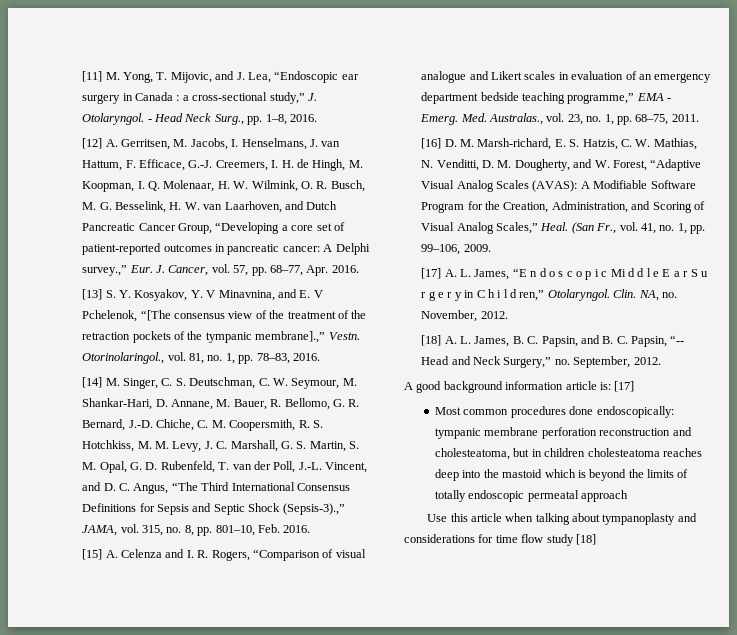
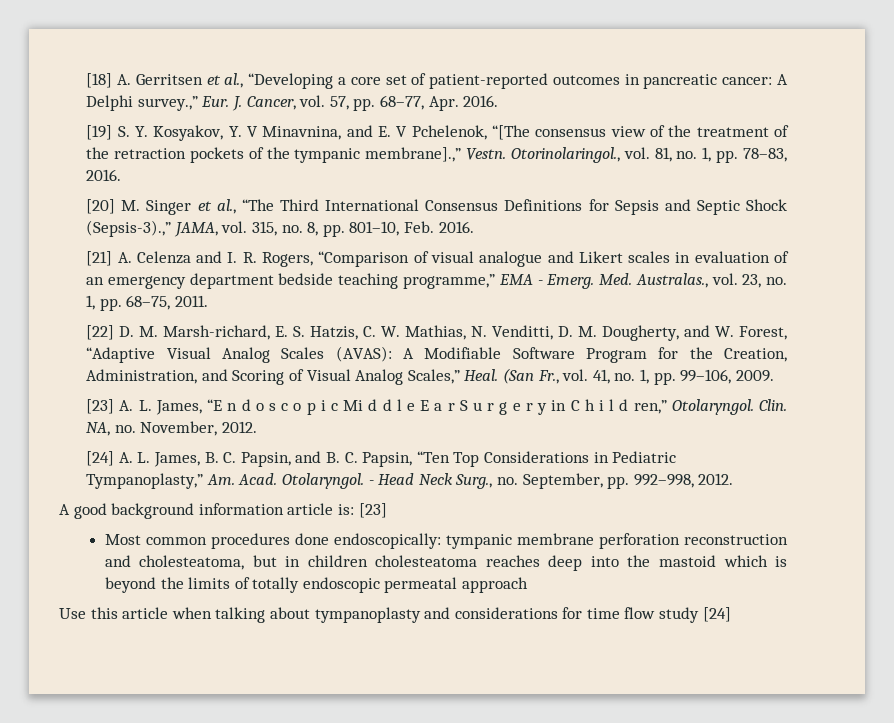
[82,71,359,83] [82,92,317,104] [82,113,317,125] [82,138,341,150] [82,159,363,171] [82,180,365,192] [82,201,338,213] [82,223,213,234] [11] M. Yong, T. Mijovic, and J. Lea, “Endoscopic ear surgery in Canada : a cross-sectional study,” J. Otolaryngol. - Head Neck Surg., pp. 1–8, 2016. // [12] A. Gerritsen, M. Jacobs, I. Henselmans, J. van Hattum, F. Efficace, G.-J. Creemers, I. H. de Hingh, M. Koopman, I. Q. Molenaar, H. W. Wilmink, O. R. Busch, M. G. Besselink, H. W. van Laarhoven, and Dutch Pancreatic Cancer Group, -> [86,73,244,88] [18] A. Gerritsen et al.,
[82,289,103,300] [13] -> [86,125,113,140] [19]
[82,377,357,389] [82,398,360,410] [82,419,323,431] [82,440,360,452] [82,461,368,473] [82,482,169,494] [14] M. Singer, C. S. Deutschman, C. W. Seymour, M. Shankar-Hari, D. Annane, M. Bauer, R. Bellomo, G. R. Bernard, J.-D. Chiche, C. M. Coopersmith, R. S. Hotchkiss, M. M. Levy, J. C. Marshall, G. S. Martin, S. M. Opal, G. D. Rubenfeld, T. van der Poll, J.-L. Vincent, and D. C. Angus, -> [86,199,236,215] [20] M. Singer et al.,
[82,549,103,560] [15] -> [86,251,113,266] [21]
[421,138,442,149] [16] -> [86,325,115,340] [22]
[421,268,442,279] [17] -> [86,399,115,414] [23]
[421,335,442,346] [18] -> [86,451,115,466] [24]
[670,335,685,344] [421,356,631,368] “-- Head and Neck Surgery,” no. September, -> [416,451,677,467] [86,473,694,489] “Ten Top Considerations in Pediatric Tympanoplasty,” Am. Acad. Otolaryngol. - Head Neck Surg., no. September, pp. 992–998,
[614,381,635,392] [17] -> [358,503,387,518] [23]
[575,534,596,545] [18] -> [702,607,731,622] [24]

